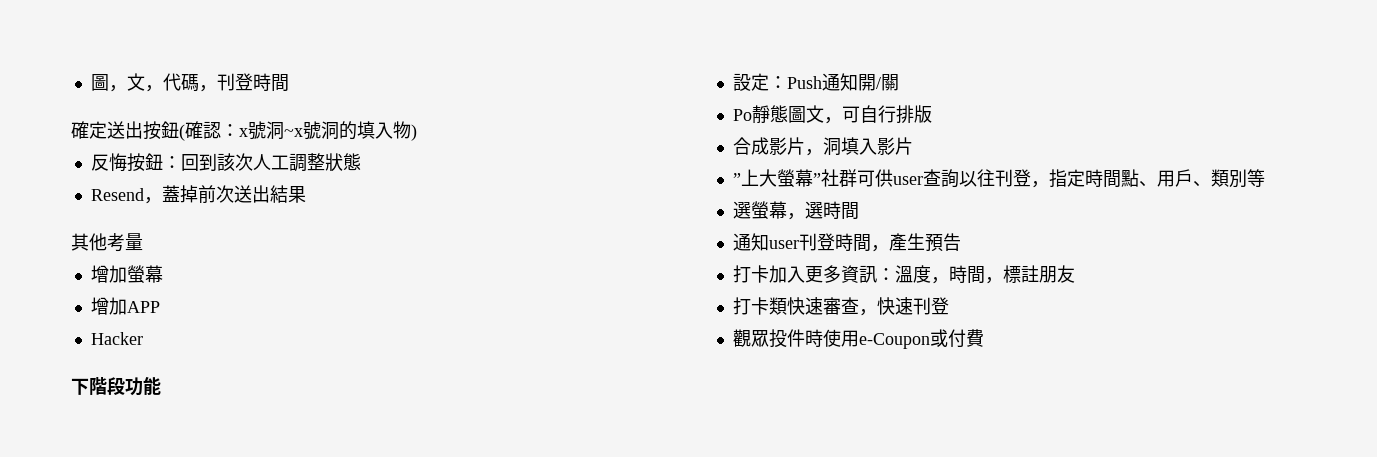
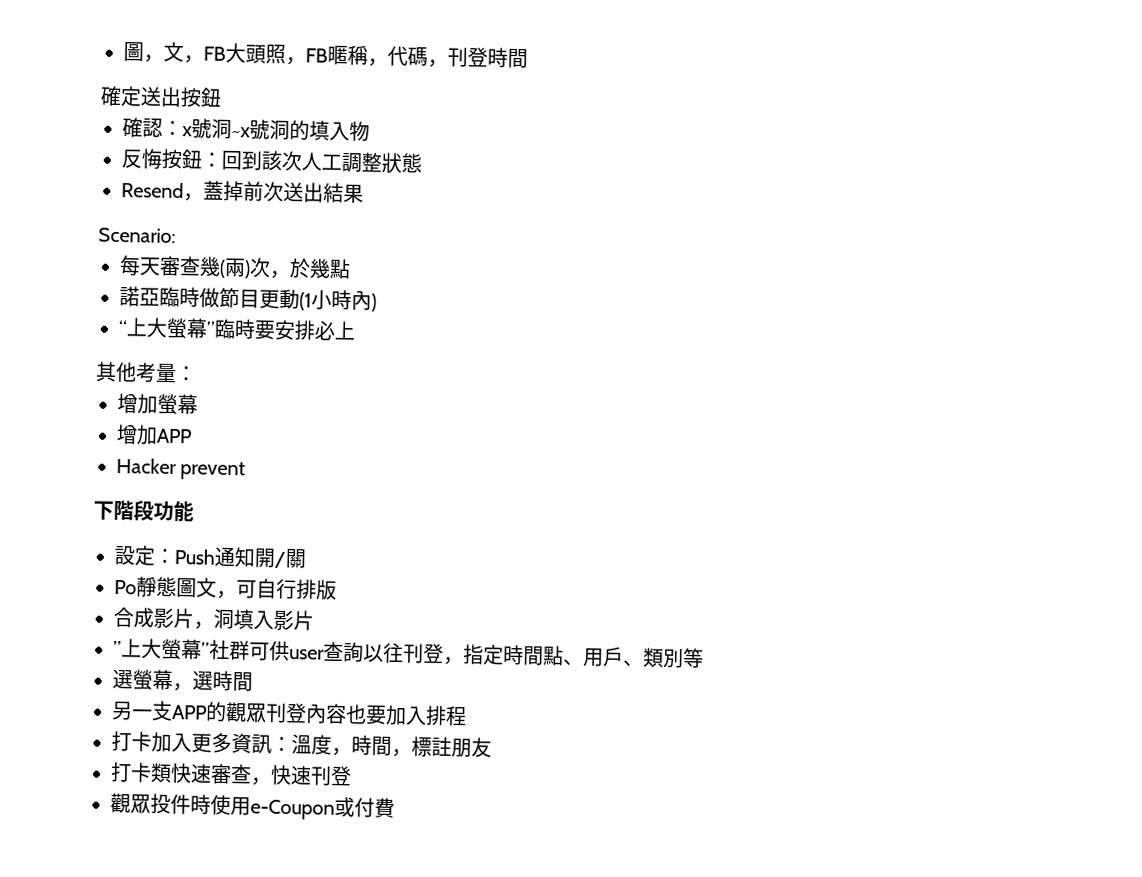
(163, 88) none -> [203,42,388,67] FB大頭照，FB暱稱，
[179,124,185,141] ( -> (222, 97) //
[411,124,417,141] ) -> (370, 131) none
(306, 194) none -> [98,227,176,243] [119,255,351,280] [119,286,377,312] [118,317,356,341] // Scenario: // 每天審查幾(兩)次，於幾點 // 諾亞臨時做節目更動(1小時內) // “上大螢幕”臨時要安排必上
(143, 242) none -> [175,366,197,382] ：
(143, 338) none -> [180,461,247,481] prevent
[732,233,961,252] 通知user刊登時間，產生預告 -> [111,700,467,727] 另一支APP的觀眾刊登內容也要加入排程

